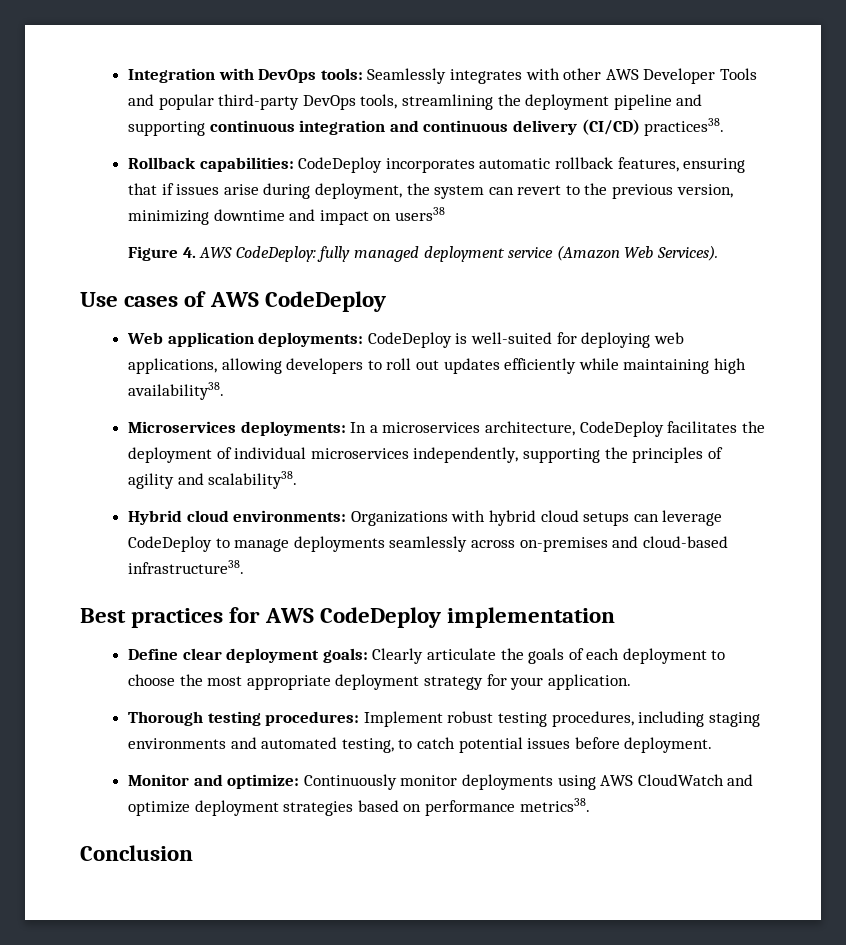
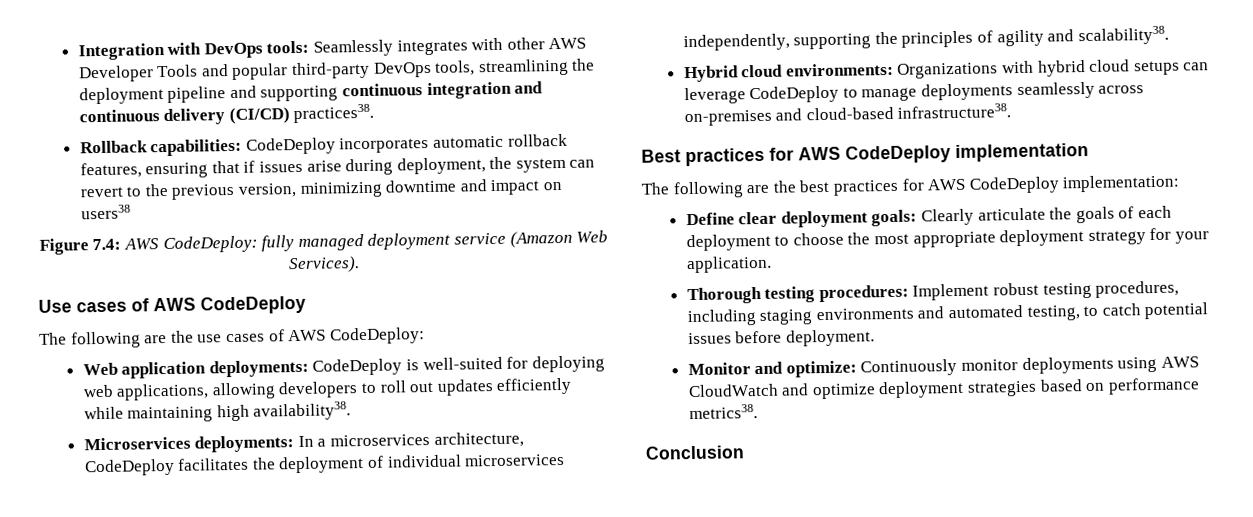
[182,247,196,258] 4. -> [92,238,122,251] 7.4:
(386, 301) none -> [39,327,425,349] // The following are the use cases of AWS CodeDeploy:
(616, 617) none -> [641,174,1181,199] // The following are the best practices for AWS CodeDeploy implementation:

